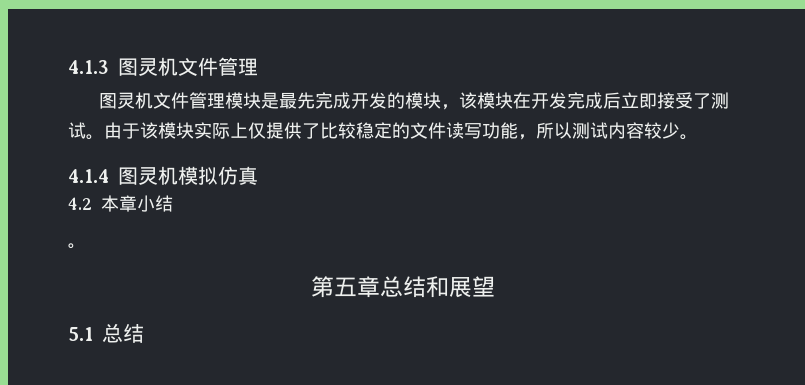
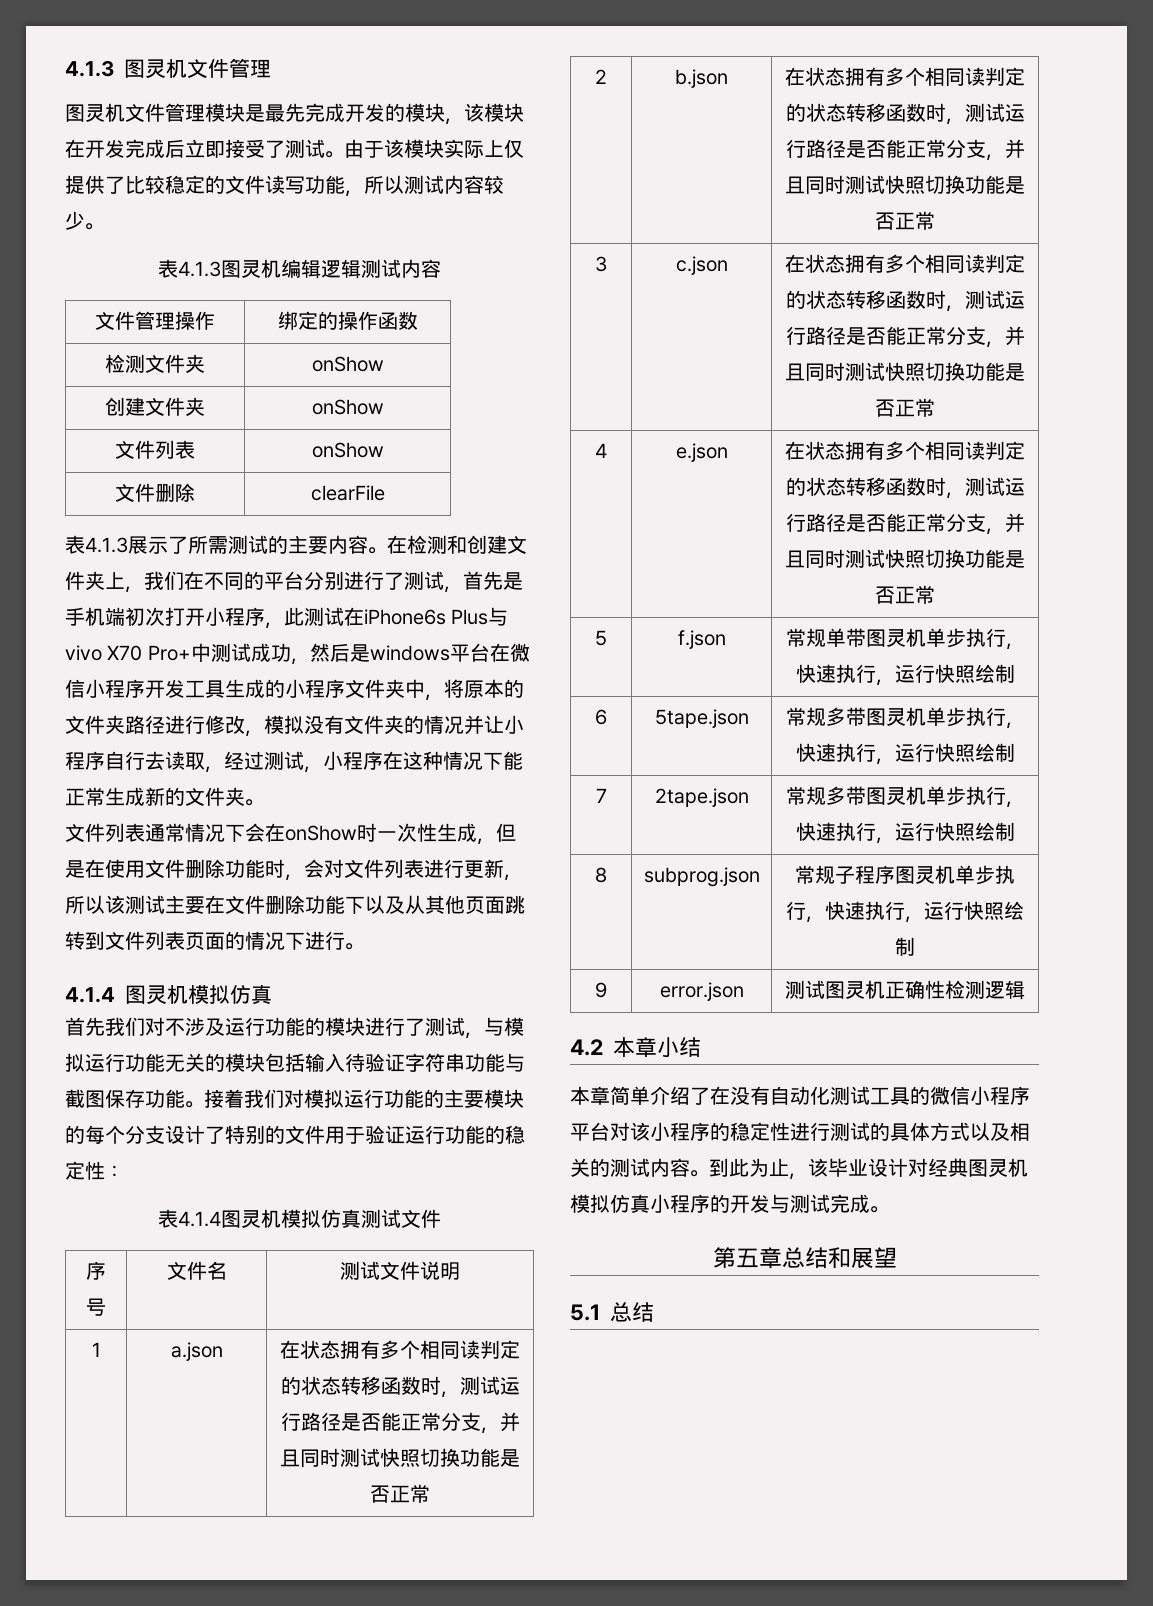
(698, 137) none -> [158,259,441,279] [95,311,215,330] [277,311,418,330] [105,354,205,374] [311,356,384,372] [105,397,205,417] [311,399,384,415] [115,440,195,459] [311,442,384,458] [115,483,195,502] [310,485,385,501] [65,535,527,554] [65,571,523,593] [65,607,509,629] [65,643,530,665] [65,679,524,701] [65,715,524,737] [65,751,523,773] [65,787,264,807] [65,823,516,845] [65,859,523,881] [65,895,525,914] [65,931,364,950] // 表4.1.3图灵机编辑逻辑测试内容 // 文件管理操作 | 绑定的操作函数 // 检测文件夹 | onShow // 创建文件夹 | onShow // 文件列表 | onShow // 文件删除 | clearFile // 表4.1.3展示了所需测试的主要内容。在检测和创建文件夹上，我们在不同的平台分别进行了测试，首先是手机端初次打开小程序，此测试在iPhone6s Plus与vivo X70 Pro+中测试成功，然后是windows平台在微信小程序开发工具生成的小程序文件夹中，将原本的文件夹路径进行修改，模拟没有文件夹的情况并让小程序自行去读取，经过测试，小程序在这种情况下能正常生成新的文件夹。 // 文件列表通常情况下会在onShow时一次性生成，但是在使用文件删除功能时，会对文件列表进行更新，所以该测试主要在文件删除功能下以及从其他页面跳转到文件列表页面的情况下进行。
[68,195,173,212] 4.2本章小结 // -> [65,1017,524,1039] [65,1053,525,1072] [65,1089,524,1108] [65,1125,525,1144] [65,1161,124,1180] [158,1209,441,1228] [86,1261,106,1280] [86,1298,106,1316] [166,1261,227,1280] [340,1261,460,1280] [91,1342,101,1357] [170,1342,223,1361] [280,1340,520,1359] [280,1376,520,1398] [280,1412,520,1434] [280,1448,520,1467] [370,1484,430,1503] [595,69,607,84] [675,69,728,88] [785,67,1025,86] [785,103,1025,125] [785,139,1025,161] [785,175,1025,194] [875,211,935,230] [595,256,607,272] [675,256,728,275] [785,254,1025,273] [785,290,1025,312] [785,326,1025,348] [785,362,1025,381] [875,398,935,417] [595,443,607,458] [675,443,728,462] [785,441,1025,460] [785,477,1025,499] [785,513,1025,535] [785,549,1025,568] [875,585,935,604] [595,630,607,646] [677,630,726,649] [785,628,1025,650] [795,664,1015,686] [595,709,607,725] [654,709,749,728] [785,707,1025,729] [795,743,1015,765] [595,788,607,803] [654,788,749,807] [785,786,1025,808] [795,822,1015,844] [595,867,607,883] [643,867,760,887] [795,865,1015,885] [786,901,1024,923] [895,937,915,956] [595,982,607,998] [659,982,744,1001] [785,980,1025,1000] [570,1037,701,1057] [570,1086,1030,1105] [570,1122,1030,1141] [570,1158,1028,1180] [570,1194,870,1213] 首先我们对不涉及运行功能的模块进行了测试，与模拟运行功能无关的模块包括输入待验证字符串功能与截图保存功能。接着我们对模拟运行功能的主要模块的每个分支设计了特别的文件用于验证运行功能的稳定性： // 表4.1.4图灵机模拟仿真测试文件 // 序号 | 文件名 | 测试文件说明 // 1 | a.json | 在状态拥有多个相同读判定的状态转移函数时，测试运行路径是否能正常分支，并且同时测试快照切换功能是否正常 // 2 | b.json | 在状态拥有多个相同读判定的状态转移函数时，测试运行路径是否能正常分支，并且同时测试快照切换功能是否正常 // 3 | c.json | 在状态拥有多个相同读判定的状态转移函数时，测试运行路径是否能正常分支，并且同时测试快照切换功能是否正常 // 4 | e.json | 在状态拥有多个相同读判定的状态转移函数时，测试运行路径是否能正常分支，并且同时测试快照切换功能是否正常 // 5 | f.json | 常规单带图灵机单步执行，快速执行，运行快照绘制 // 6 | 5tape.json | 常规多带图灵机单步执行，快速执行，运行快照绘制 // 7 | 2tape.json | 常规多带图灵机单步执行，快速执行，运行快照绘制 // 8 | subprog.json | 常规子程序图灵机单步执行，快速执行，运行快照绘制 // 9 | error.json | 测试图灵机正确性检测逻辑 // 4.2本章小结 // 本章简单介绍了在没有自动化测试工具的微信小程序平台对该小程序的稳定性进行测试的具体方式以及相关的测试内容。到此为止，该毕业设计对经典图灵机模拟仿真小程序的开发与测试完成

